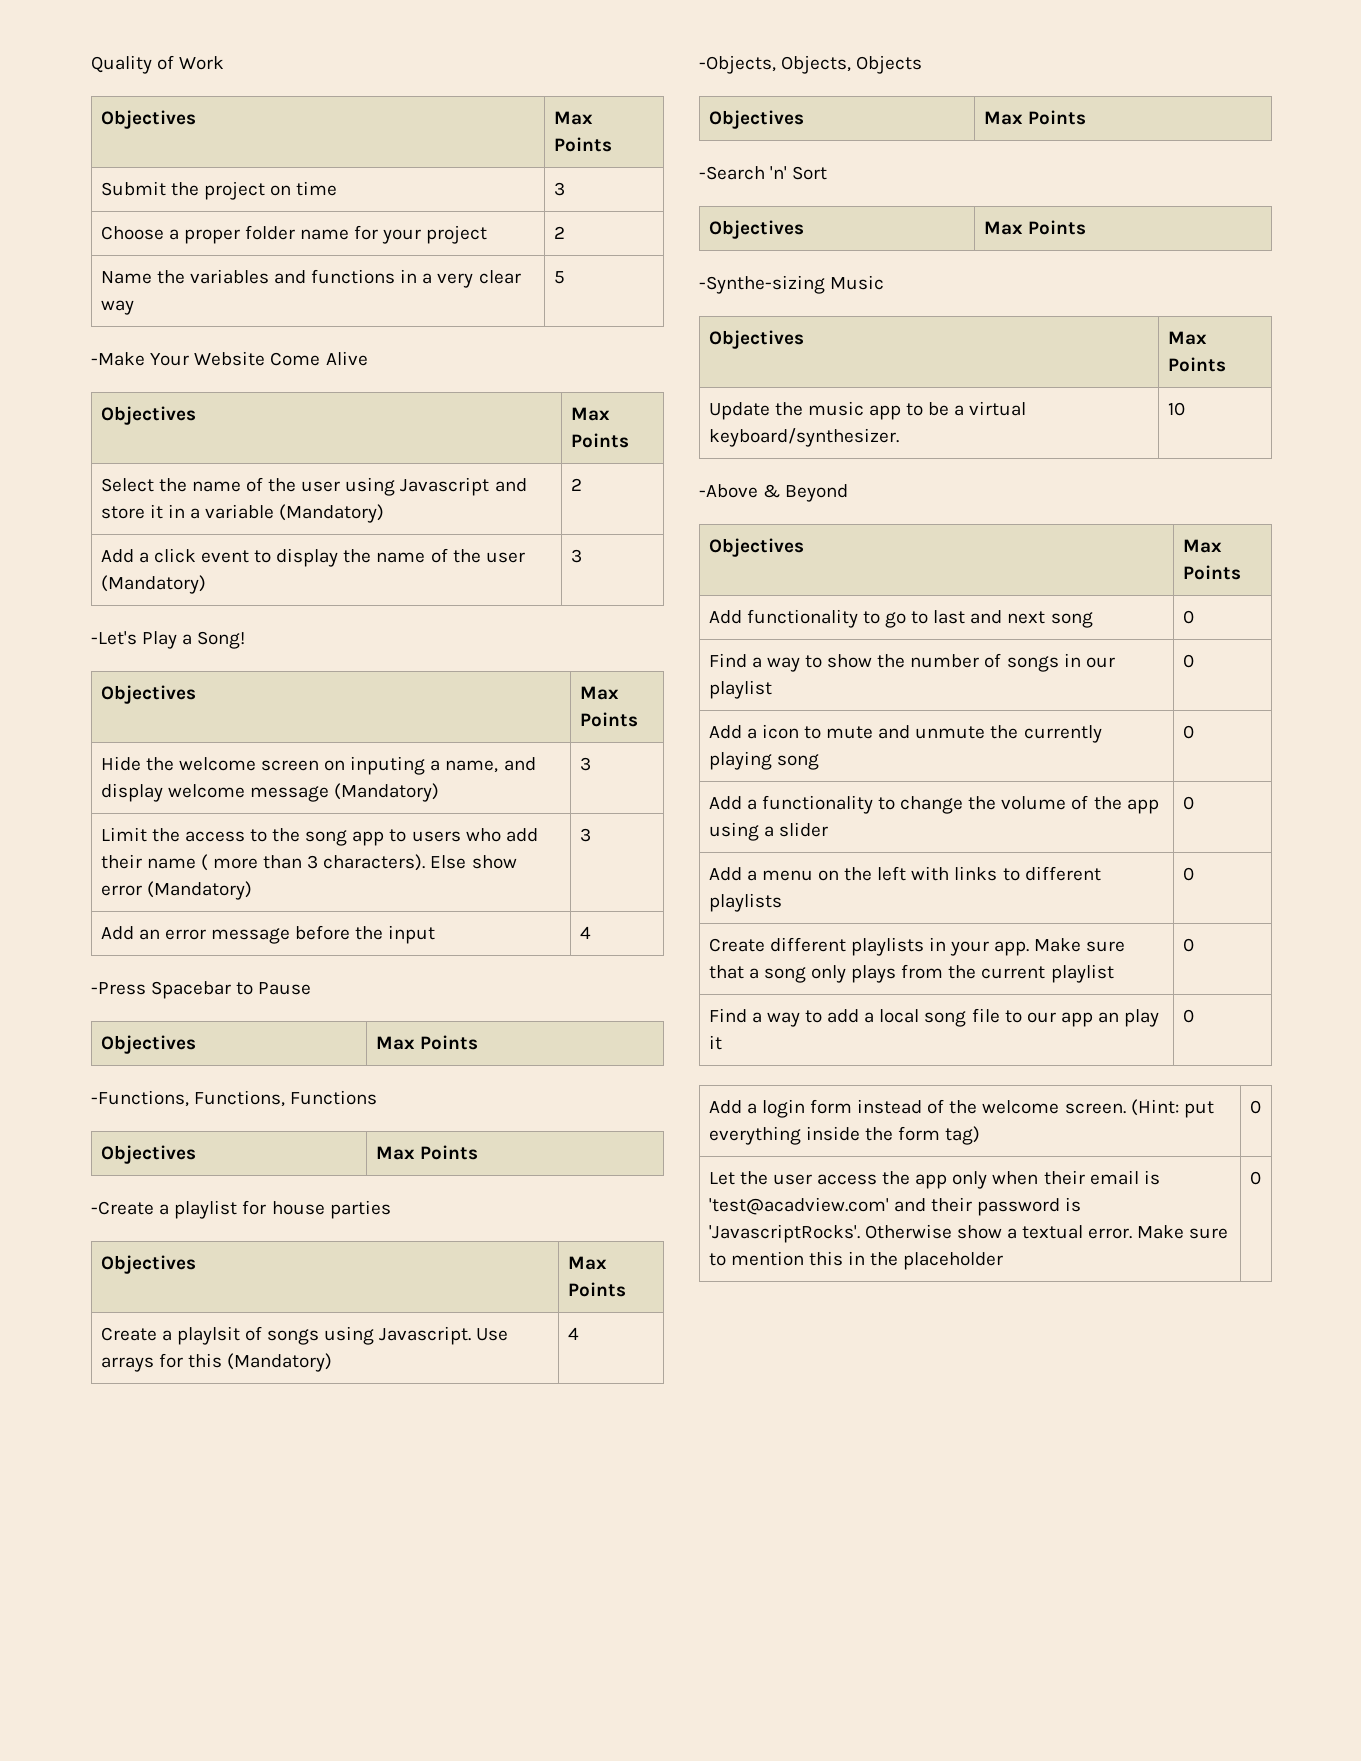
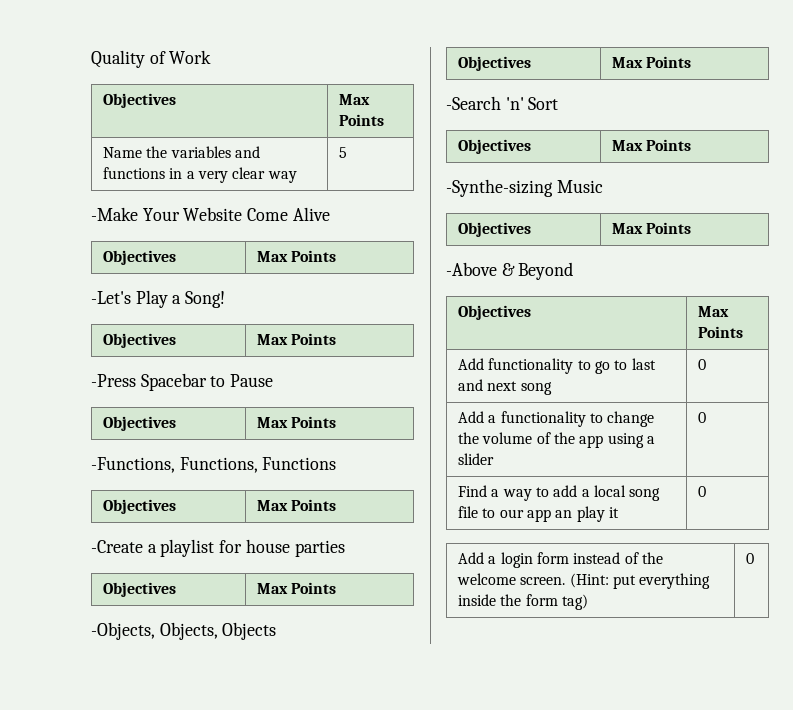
[100,181,338,200] [553,182,565,196] [100,225,488,244] [553,226,565,239] // Submit the project on time | 3 // Choose a proper folder name for your project | 2 -> (385, 120) none
[100,477,527,496] [100,504,385,523] [570,478,582,491] [100,548,525,567] [100,575,206,594] [570,549,582,563] // Select the name of the user using Javascript and store it in a variable (Mandatory) | 2 // Add a click event to display the name of the user (Mandatory) | 3 -> (337, 256) none
[100,756,536,775] [100,783,439,802] [579,757,591,771] [100,827,538,846] [100,854,517,871] [100,881,252,900] [579,828,591,842] [100,925,436,944] [579,926,591,939] // Hide the welcome screen on inputing a name, and display welcome message (Mandatory) | 3 // Limit the access to the song app to users who add their name ( more than 3 characters). Else show error (Mandatory) | 3 // Add an error message before the input | 4 -> (337, 339) none
[100,1326,509,1345] [100,1353,332,1372] [567,1327,579,1340] // Create a playlsit of songs using Javascript. Use arrays for this (Mandatory) | 4 -> (337, 588) none
[708,401,1027,420] [708,428,899,447] [1167,402,1185,416] // Update the music app to be a virtual keyboard/synthesizer. | 10 -> (692, 228) none
[708,653,1115,672] [708,680,772,699] [1182,654,1194,668] [708,724,1102,743] [708,751,819,770] [1182,725,1194,739] // Find a way to show the number of songs in our playlist | 0 // Add a icon to mute and unmute the currently playing song | 0 -> (707, 364) none
[708,866,1101,881] [708,893,782,912] [1182,867,1194,881] [708,937,1126,956] [708,964,1114,983] [1182,938,1194,952] // Add a menu on the left with links to different playlists | 0 // Create different playlists in your app. Make sure that a song only plays from the current playlist | 0 -> (707, 417) none
[708,1170,1160,1189] [708,1197,1082,1216] [708,1224,1229,1243] [708,1251,1004,1270] [1249,1171,1261,1185] // Let the user access the app only when their email is 'test@acadview.com' and their password is 'JavascriptRocks'. Otherwise show a textual error. Make sure to mention this in the placeholder | 0 -> (755, 558) none

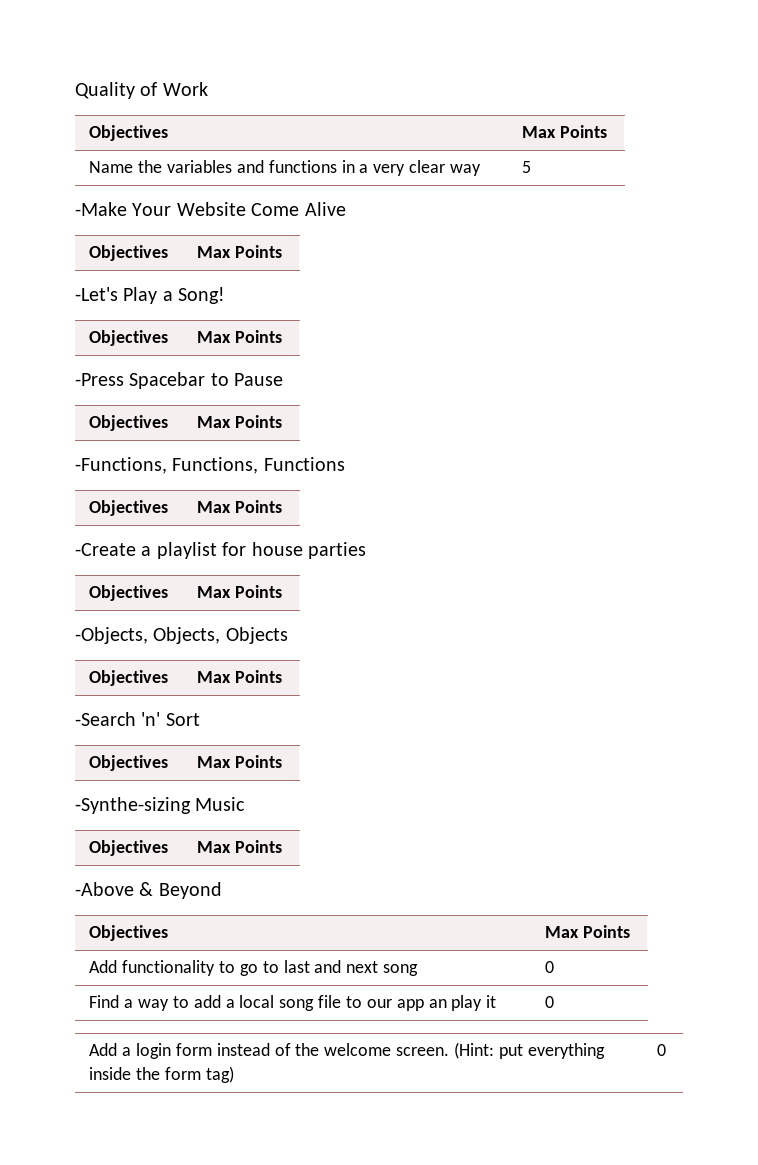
[458,411,655,427] [458,432,655,448] [458,453,495,465] [698,412,707,423] // Add a functionality to change the volume of the app using a slider | 0 -> (555, 967) none

